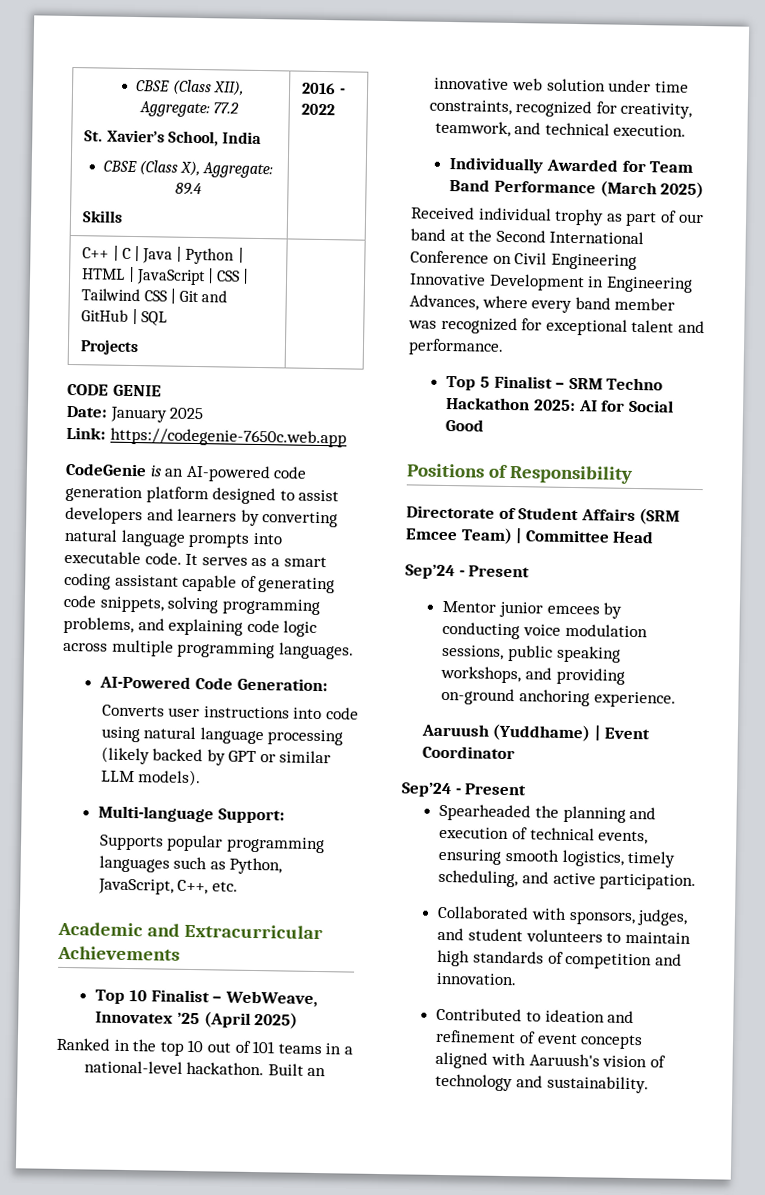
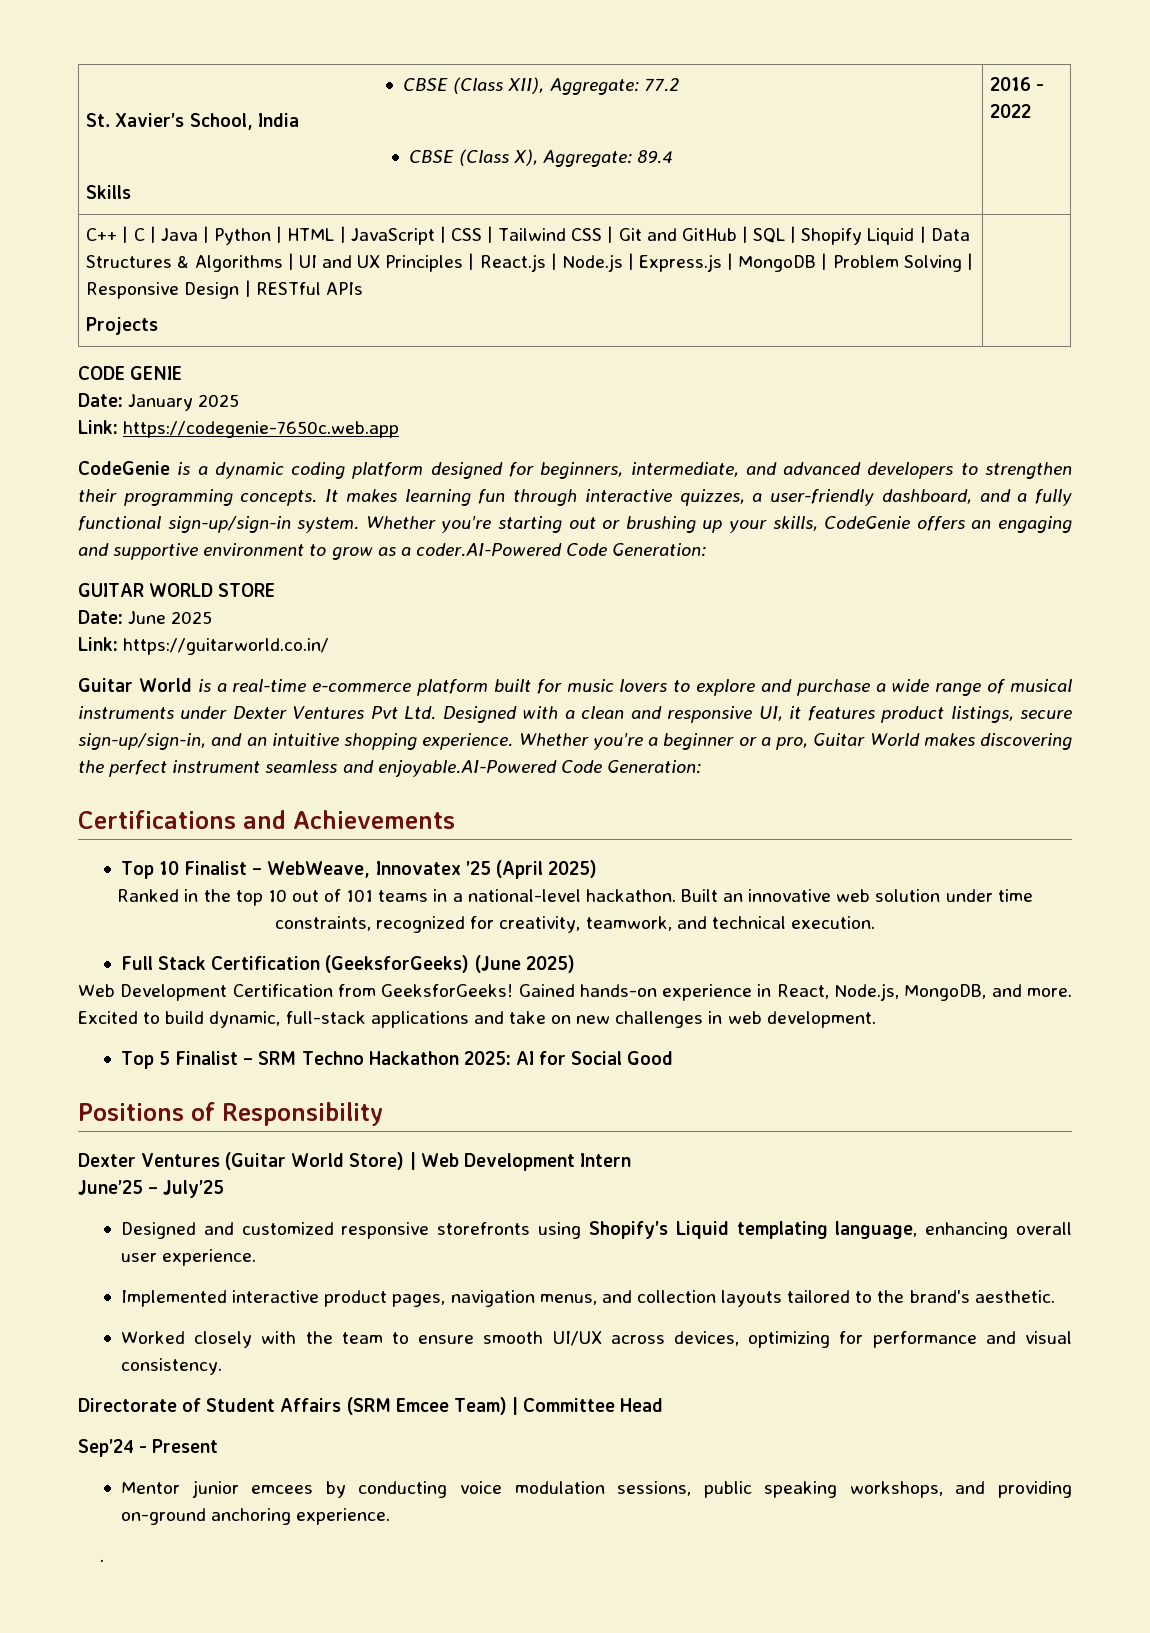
(167, 318) none -> [790,226,970,245] [86,253,973,272] [86,280,363,299] | Shopify Liquid | Data Structures & Algorithms | UI and UX Principles | React.js | Node.js | Express.js | MongoDB | Problem Solving | Responsive Design | RESTful APIs
[164,464,308,483] [65,485,340,505] [65,506,339,528] [64,528,283,548] [64,550,327,568] [64,572,336,594] [63,594,320,616] [63,616,318,637] [63,639,354,660] [99,675,328,692] [101,704,359,720] [100,726,344,746] [100,746,332,766] [100,769,202,787] [98,805,286,824] [98,834,325,854] [98,855,283,875] [97,878,238,895] [57,921,323,940] an AI-powered code generation platform designed to assist developers and learners by converting natural language prompts into executable code. It serves as a smart coding assistant capable of generating code snippets, solving programming problems, and explaining code logic across multiple programming languages. // AI-Powered Code Generation: // Converts user instructions into code using natural language processing (likely backed by GPT or similar LLM models). // Multi-language Support: // Supports popular programming languages such as Python, JavaScript, C++, etc. // Academic and Extracurricular -> [197,462,1073,479] [78,489,1073,506] [78,516,1073,533] [78,543,707,560] [78,583,276,597] [78,610,213,624] [78,637,330,655] [78,678,1073,696] [78,706,1073,723] [78,733,1072,750] [78,760,701,777] [78,810,286,829] a dynamic coding platform designed for beginners, intermediate, and advanced developers to strengthen their programming concepts. It makes learning fun through interactive quizzes, a user-friendly dashboard, and a fully functional sign-up/sign-in system. Whether you're starting out or brushing up your skills, CodeGenie offers an engaging and supportive environment to grow as a coder.AI-Powered Code Generation: // GUITAR WORLD STORE // Date: June 2025 // Link: https://guitarworld.co.in/ // Guitar World is a real-time e-commerce platform built for music lovers to explore and purchase a wide range of musical instruments under Dexter Ventures Pvt Ltd. Designed with a clean and responsive UI, it features product listings, secure sign-up/sign-in, and an intuitive shopping experience. Whether you're a beginner or a pro, Guitar World makes discovering the perfect instrument seamless and enjoyable.AI-Powered Code Generation: // Certifications and
[449,157,694,174] [449,179,705,199] [411,206,704,227] [410,228,645,245] [410,250,637,270] [409,273,693,293] [409,294,676,313] [408,316,705,336] [408,338,504,356] Individually Awarded for Team Band Performance (March 2025) // Received individual trophy as part of our band at the Second International Conference on Civil Engineering Innovative Development in Engineering Advances, where every band member was recognized for exceptional talent and performance. -> [120,955,575,973] [78,983,1073,1001] [78,1011,876,1028] Full Stack Certification (GeeksforGeeks) (June 2025) // Web Development Certification from GeeksforGeeks! Gained hands-on experience in React, Node.js, MongoDB, and more. Excited to build dynamic, full-stack applications and take on new challenges in web development.
(633, 474) none -> [78,1152,631,1171] [78,1180,225,1198] [120,1221,1073,1239] [120,1249,257,1266] [120,1290,1055,1307] [120,1331,1072,1348] [120,1358,222,1375] // Dexter Ventures (Guitar World Store) | Web Development Intern // June’25 – July’25 // Designed and customized responsive storefronts using Shopify’s Liquid templating language, enhancing overall user experience. // Implemented interactive product pages, navigation menus, and collection layouts tailored to the brand's aesthetic. // Worked closely with the team to ensure smooth UI/UX across devices, optimizing for performance and visual consistency.
[420,723,650,742] [421,745,515,760] [401,782,528,798] [439,803,657,823] [439,826,649,845] [438,848,676,868] [438,869,697,891] [437,905,689,926] [437,927,691,944] [437,949,682,970] [436,972,518,986] [436,1007,635,1024] [435,1029,644,1050] [435,1051,666,1069] [435,1073,649,1094] Aaruush (Yuddhame) | Event Coordinator // Sep’24 - Present // Spearheaded the planning and execution of technical events, ensuring smooth logistics, timely scheduling, and active participation. // Collaborated with sponsors, judges, and student volunteers to maintain high standards of competition and innovation. // Contributed to ideation and refinement of event concepts aligned with Aaruush's vision of technology and sustainability. -> [100,1559,105,1562] .

